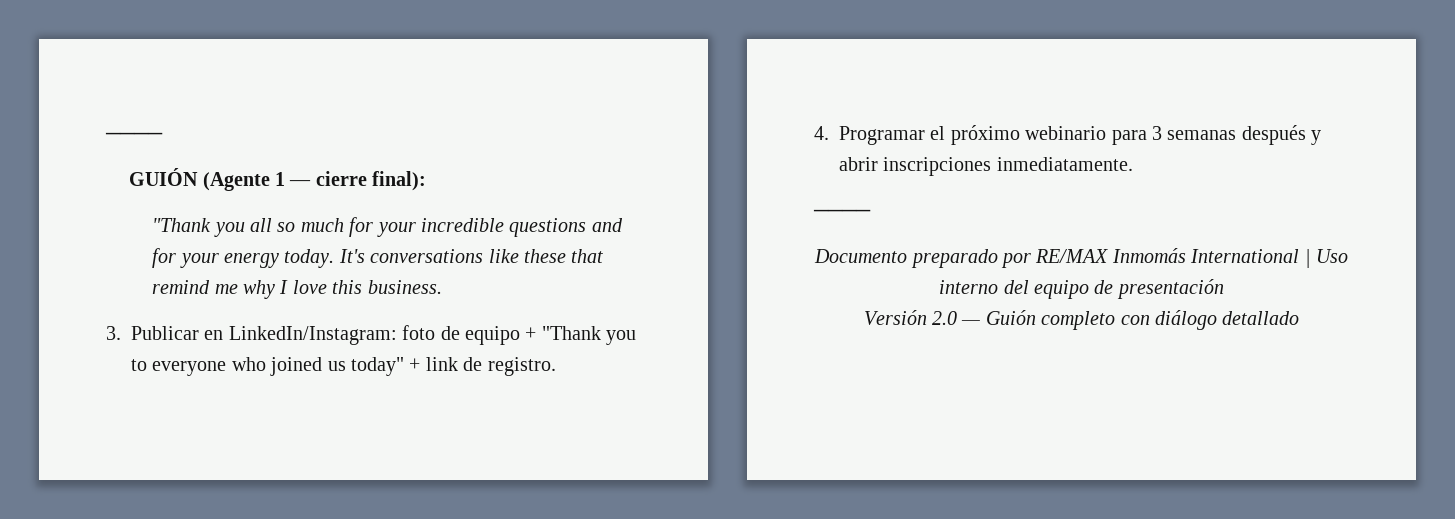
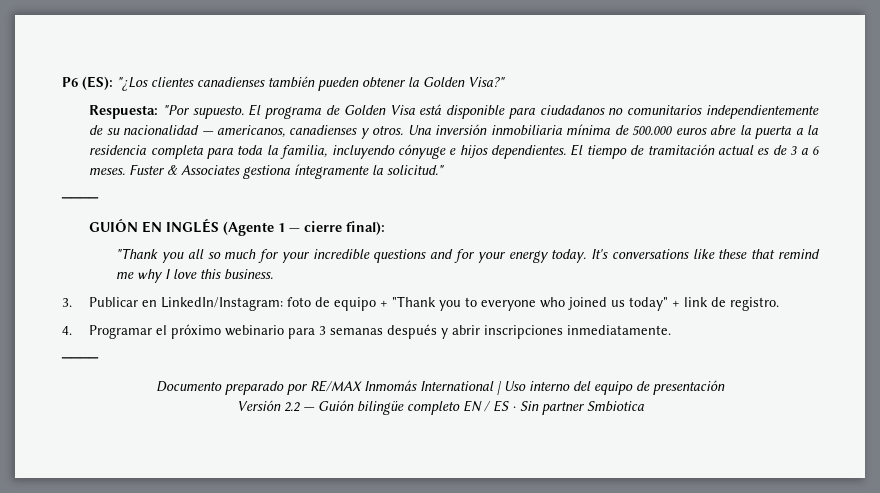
(105, 136) none -> [62,76,505,91] [89,104,819,119] [89,124,819,139] [89,144,821,159] [89,164,445,179] P6 (ES): "¿Los clientes canadienses también pueden obtener la Golden Visa?" // Respuesta: "Por supuesto. El programa de Golden Visa está disponible para ciudadanos no comunitarios independientemente de su nacionalidad — americanos, canadienses y otros. Una inversión inmobiliaria mínima de 500.000 euros abre la puerta a la residencia completa para toda la familia, incluyendo cónyuge e hijos dependientes. El tiempo de tramitación actual es de 3 a 6 meses. Fuster & Associates gestiona íntegramente la solicitud." //
(199, 177) none -> [142,218,220,233] EN INGLÉS
[932,311,957,325] 2.0 -> [283,402,300,412] 2.2
[1041,310,1300,330] completo con diálogo detallado -> [356,400,644,415] bilingüe completo EN / ES · Sin partner Smbiotica

